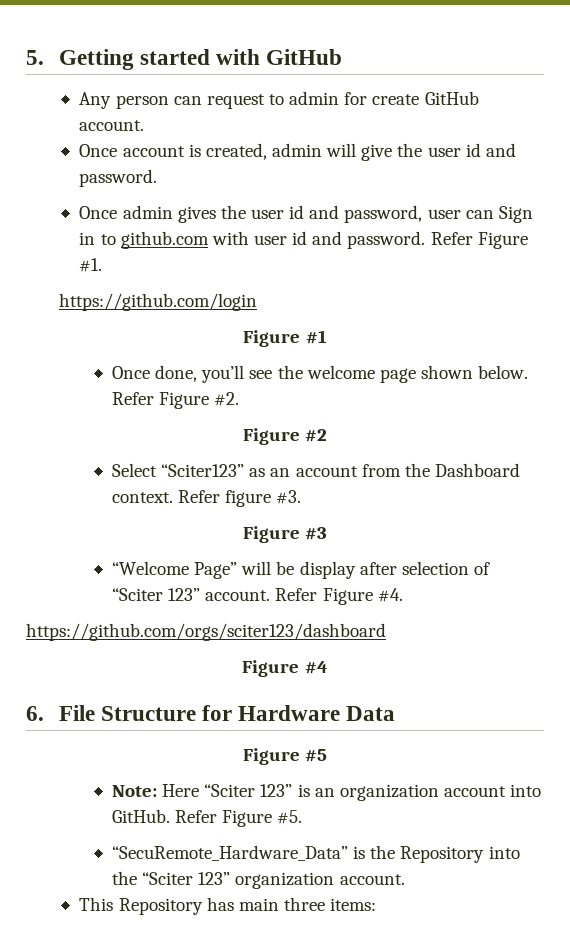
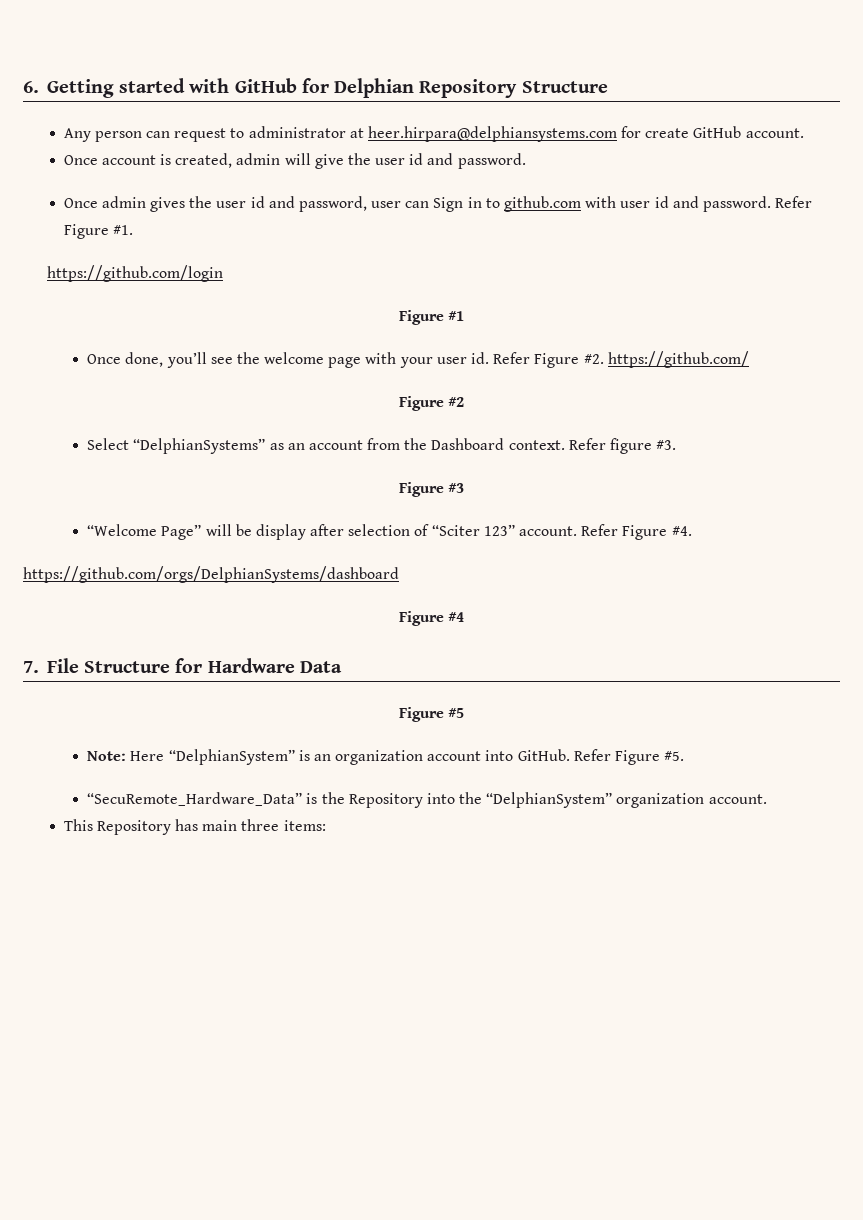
[26,50,44,65] 5. -> [23,81,39,93] 6.
(343, 57) none -> [301,78,608,98] for Delphian Repository Structure
[289,91,340,105] admin -> [248,126,617,142] administrator at heer.hirpara@delphiansystems.com
[420,365,529,379] shown below. -> [365,352,490,368] with your user id.
(240, 399) none -> [607,351,749,368] https://github.com/
[161,464,245,477] “Sciter123” -> [133,438,266,454] “DelphianSystems”
[26,623,386,641] https://github.com/orgs/sciter123/dashboard -> [23,566,399,583] https://github.com/orgs/DelphianSystems/dashboard
[26,706,44,721] 6. -> [23,661,39,673] 7.
[204,784,293,797] “Sciter 123” -> [168,749,295,765] “DelphianSystem”
[142,872,231,885] “Sciter 123” -> [486,792,613,808] “DelphianSystem”

